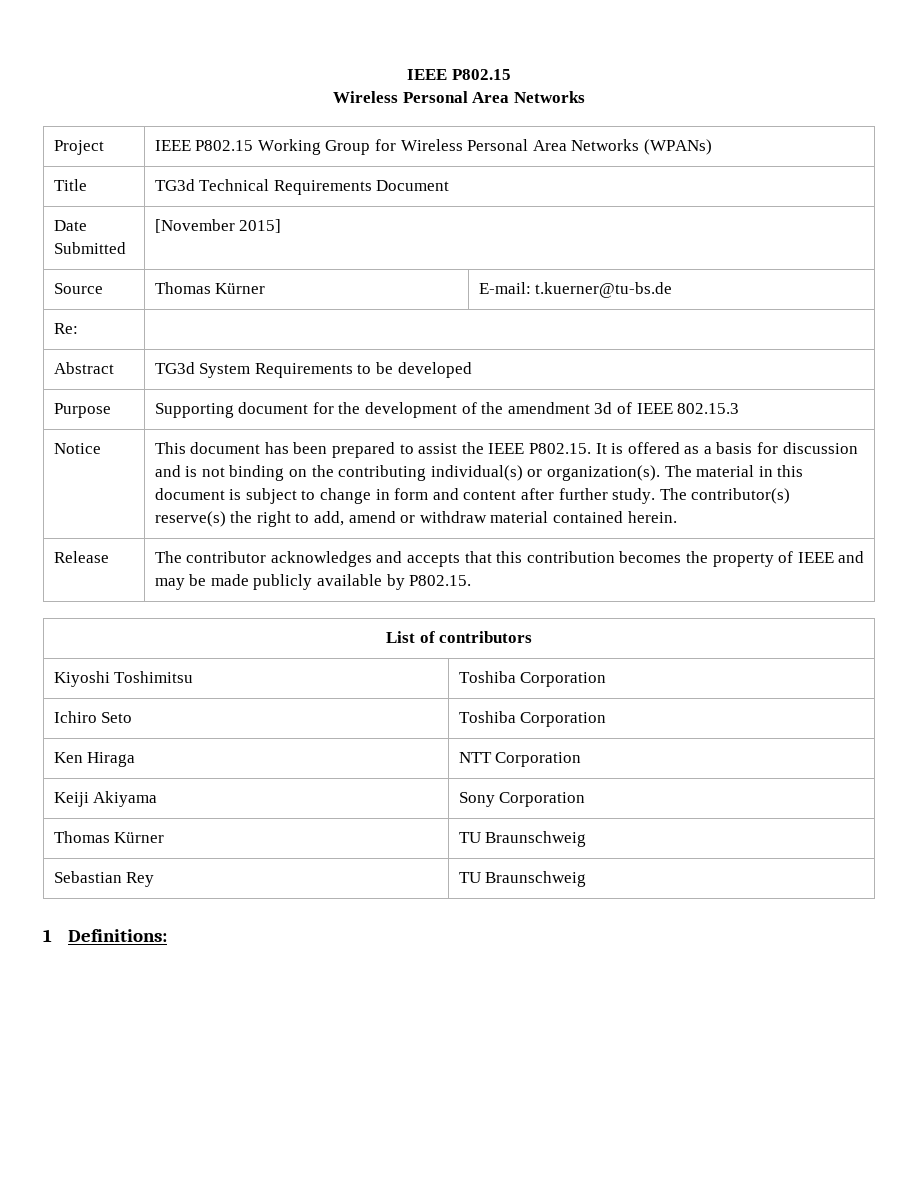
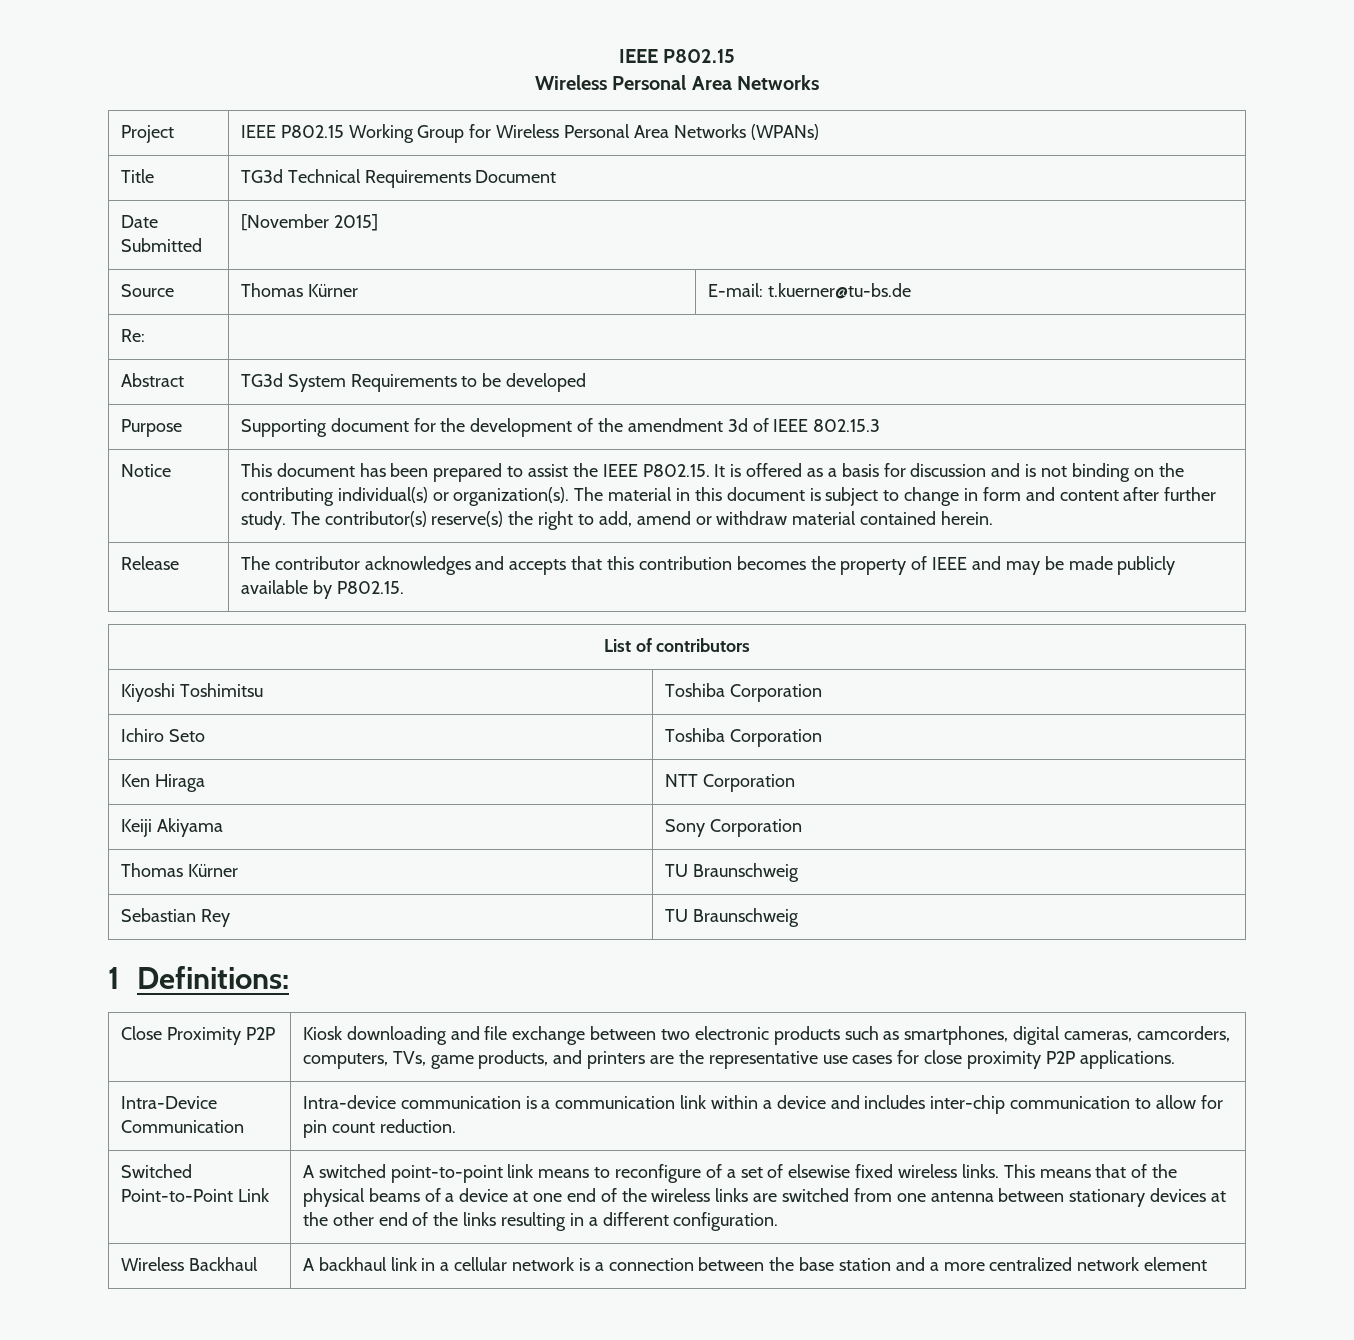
(167, 935) none -> [120,1026,275,1045] [302,1026,1230,1045] [302,1050,1175,1069] [120,1096,217,1109] [120,1120,244,1133] [302,1095,1223,1114] [302,1119,456,1138] [120,1164,192,1178] [120,1188,269,1202] [302,1164,1178,1183] [302,1188,1226,1207] [302,1212,779,1231] [120,1257,258,1271] [302,1257,1208,1271] // Close Proximity P2P | Kiosk downloading and file exchange between two electronic products such as smartphones, digital cameras, camcorders, computers, TVs, game products, and printers are the representative use cases for close proximity P2P applications. // Intra-Device Communication | Intra-device communication is a communication link within a device and includes inter-chip communication to allow for pin count reduction. // Switched Point-to-Point Link | A switched point-to-point link means to reconfigure of a set of elsewise fixed wireless links. This means that of the physical beams of a device at one end of the wireless links are switched from one antenna between stationary devices at the other end of the links resulting in a different configuration. // Wireless Backhaul | A backhaul link in a cellular network is a connection between the base station and a more centralized network element

